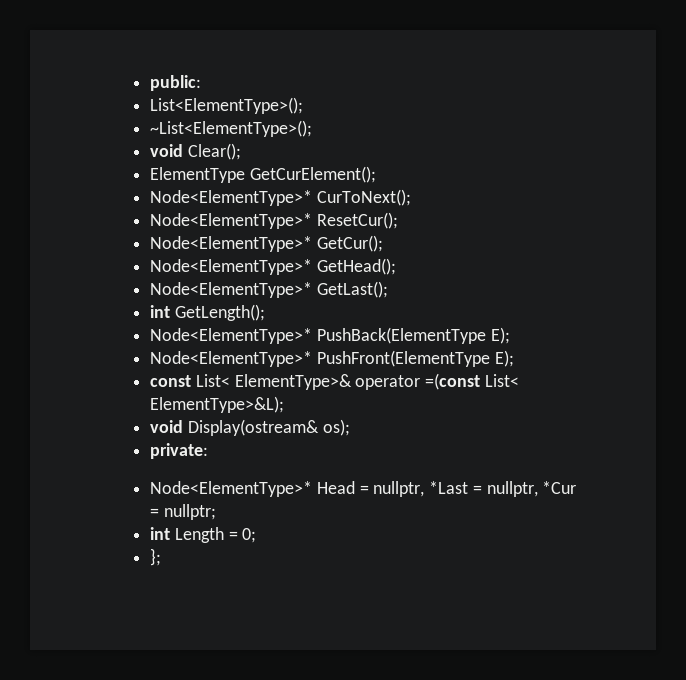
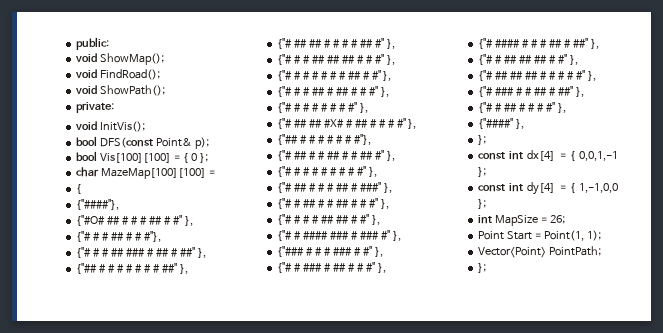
[150,97,304,114] [150,120,313,137] [150,143,241,160] [150,166,376,183] [150,189,411,206] [150,212,398,229] [150,235,383,252] [150,258,396,275] [150,281,388,298] [150,304,265,321] [150,327,510,344] [150,350,514,367] [150,373,519,390] [150,396,285,413] [150,419,350,436] List<ElementType>(); // ~List<ElementType>(); // void Clear(); // ElementType GetCurElement(); // Node<ElementType>* CurToNext(); // Node<ElementType>* ResetCur(); // Node<ElementType>* GetCur(); // Node<ElementType>* GetHead(); // Node<ElementType>* GetLast(); // int GetLength(); // Node<ElementType>* PushBack(ElementType E); // Node<ElementType>* PushFront(ElementType E); // const List< ElementType>& operator =(const List< ElementType>&L); // void Display(ostream& os); -> [74,53,164,65] [74,69,160,80] [74,85,165,96] void ShowMap(); // void FindRoad(); // void ShowPath();
[150,481,577,497] [150,504,216,520] [150,527,257,543] Node<ElementType>* Head = nullptr, *Last = nullptr, *Cur = nullptr; // int Length = 0; -> [74,121,145,132] [75,136,209,149] [75,151,208,163] [75,167,215,179] [75,184,81,194] [75,199,119,210] [75,215,193,226] [75,231,161,242] [75,247,206,258] [75,263,188,274] [276,38,395,49] [276,54,395,65] [276,70,392,81] [276,86,389,97] [276,102,368,113] [276,118,417,129] [276,134,371,145] [276,150,395,161] [276,166,377,177] [276,182,392,193] [276,198,389,209] [276,214,380,225] [276,230,401,241] [276,246,383,257] [276,262,386,273] [477,38,599,49] [477,54,578,65] [477,70,596,81] [477,86,584,97] [477,102,566,113] [477,118,524,129] [477,135,486,145] [477,150,618,161] [477,167,486,177] [477,182,618,195] [477,199,486,209] [477,215,565,226] [477,230,601,241] [477,246,601,258] void InitVis(); // bool DFS(const Point& p); // bool Vis[100][100] = { 0 }; // char MazeMap[100][100] = // { // {"####"}, // {"#O# ## # # # ## # #" }, // {"# # # ## # # #"}, // {"# # # ## ### # ## # ##" }, // {"## # # # # # # # ##" }, // {"# ## ## # # # # ## #" }, // {"# # # ## ## ## # # #" }, // {"# # # # # # # ## # #" }, // {"# # # ## # ## # # #" }, // {"# # # # # # # #" }, // {"# ## ## #X# # ## # # # #" }, // {"## # # # # # # #"}, // {"# ## # # ## # # ## #" }, // {"# # # # # # # # #" }, // {"# ## # # # ## # ###" }, // {"# # ## # # ## # # #" }, // {"# # # # ## ## # #" }, // {"# # #### ### # ### #" }, // {"### # # # ### # #" }, // {"# # ### # ## # # #" }, // {"# #### # # # ## # ##" }, // {"# # ## ## ## # #" }, // {"# ## ## ## # # # # #" }, // {"# ### # # ## # ##" }, // {"# # ## # # # #" }, // {"####" }, // }; // const int dx[4] = { 0,0,1,-1 }; // const int dy[4] = { 1,-1,0,0 }; // int MapSize = 26; // Point Start = Point(1, 1); // Vector<Point> PointPath;

